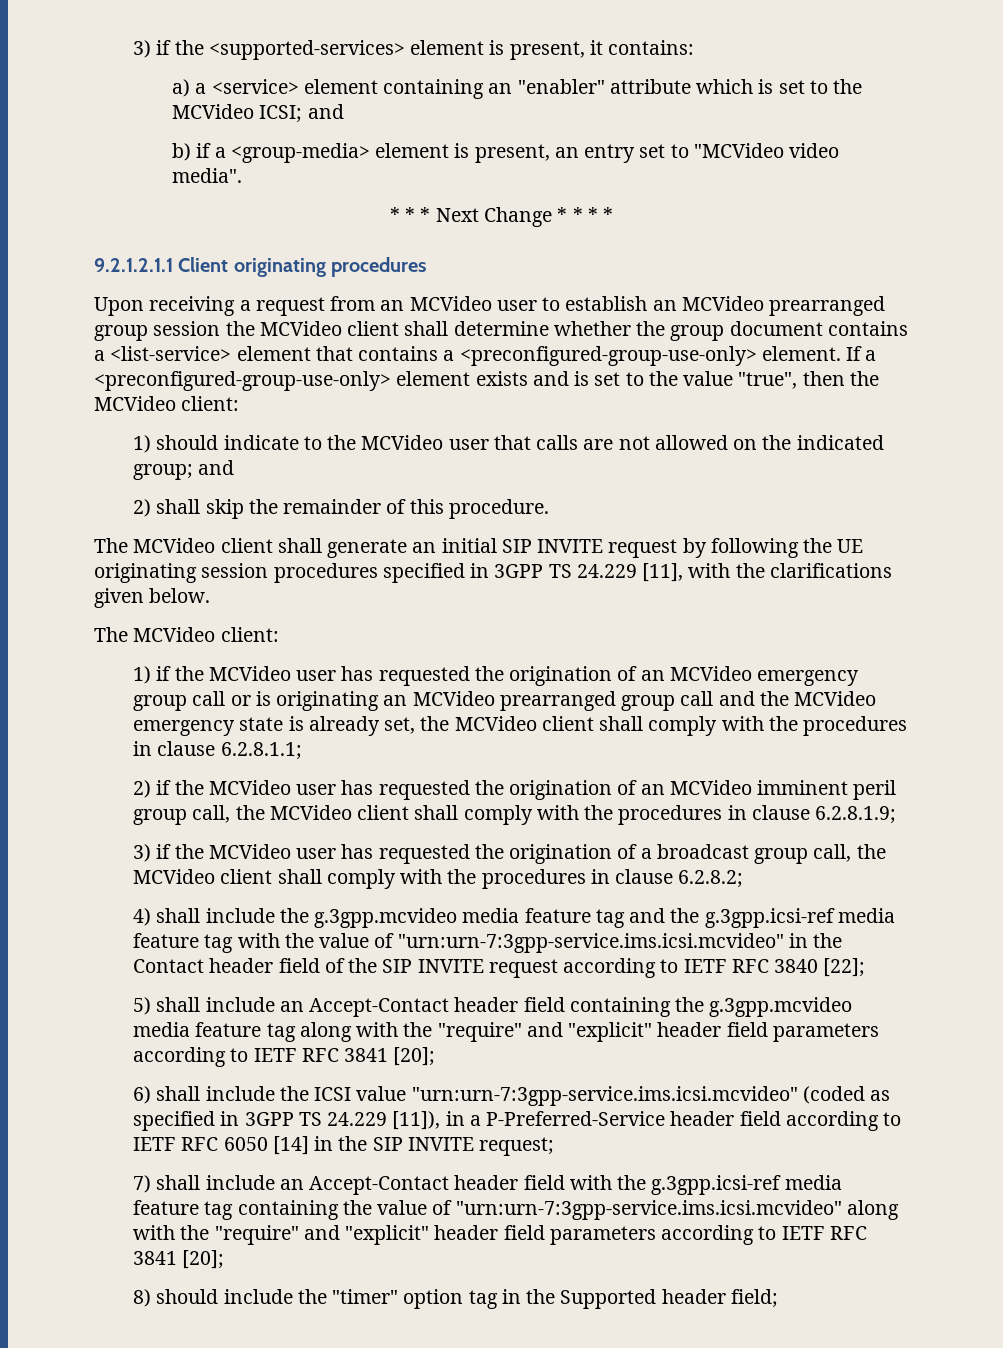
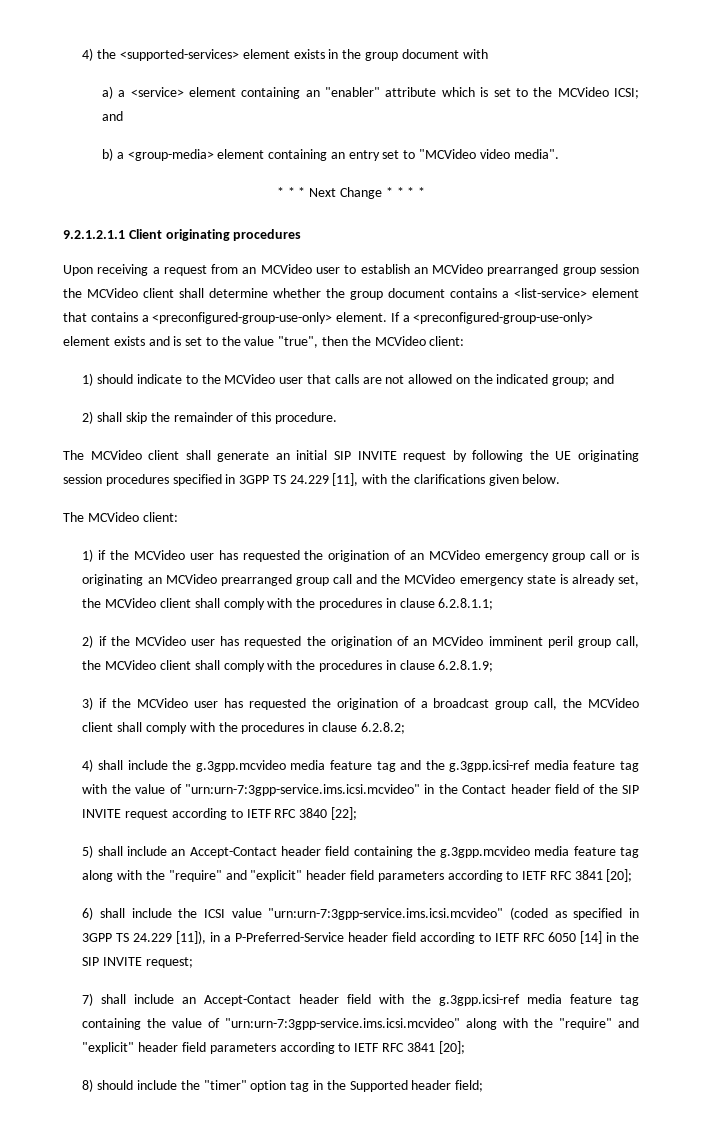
[132,40,172,58] 3) if -> [82,48,94,61] 4)
[489,40,695,60] is present, it contains: -> [293,49,488,61] exists in the group document with
[196,143,212,158] if -> (113, 154) none
[454,143,550,163] is present, -> [268,149,328,161] containing

